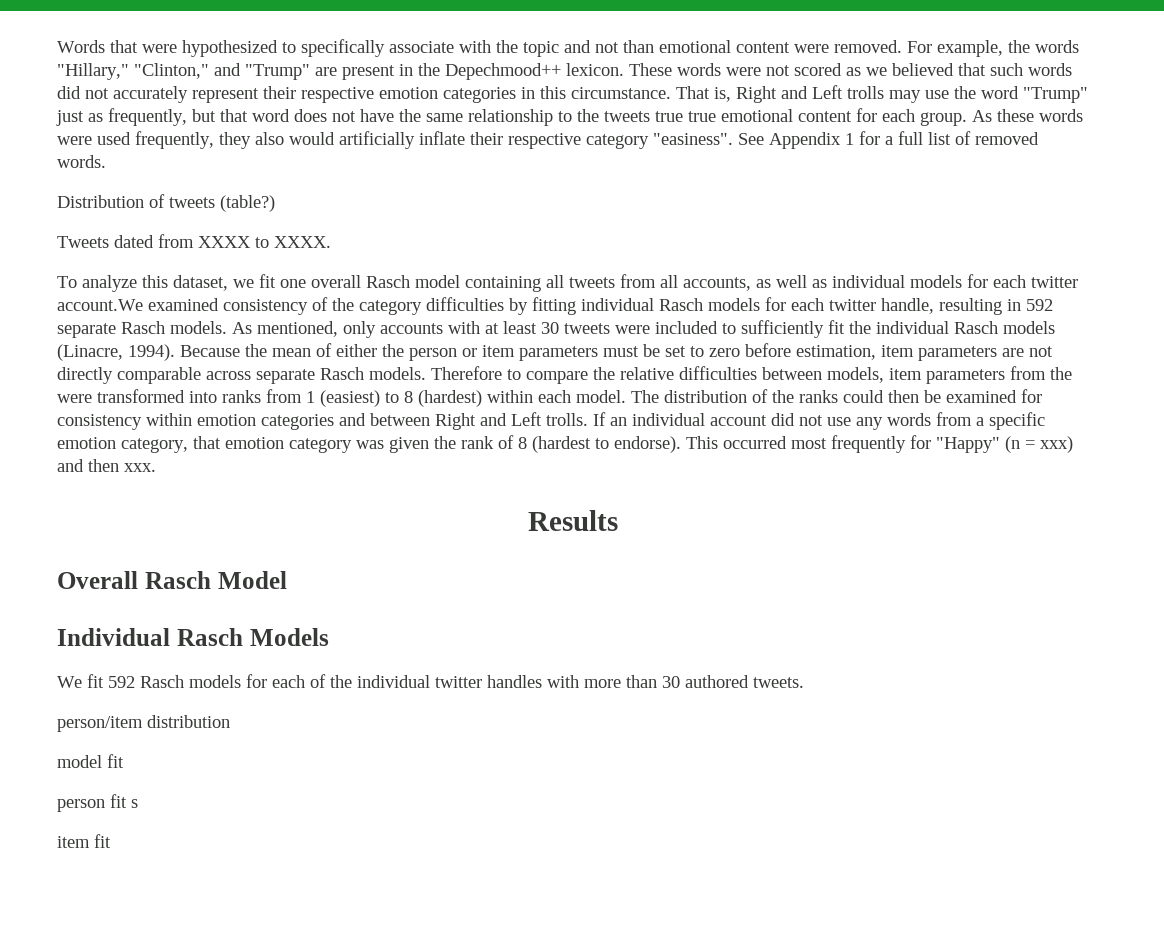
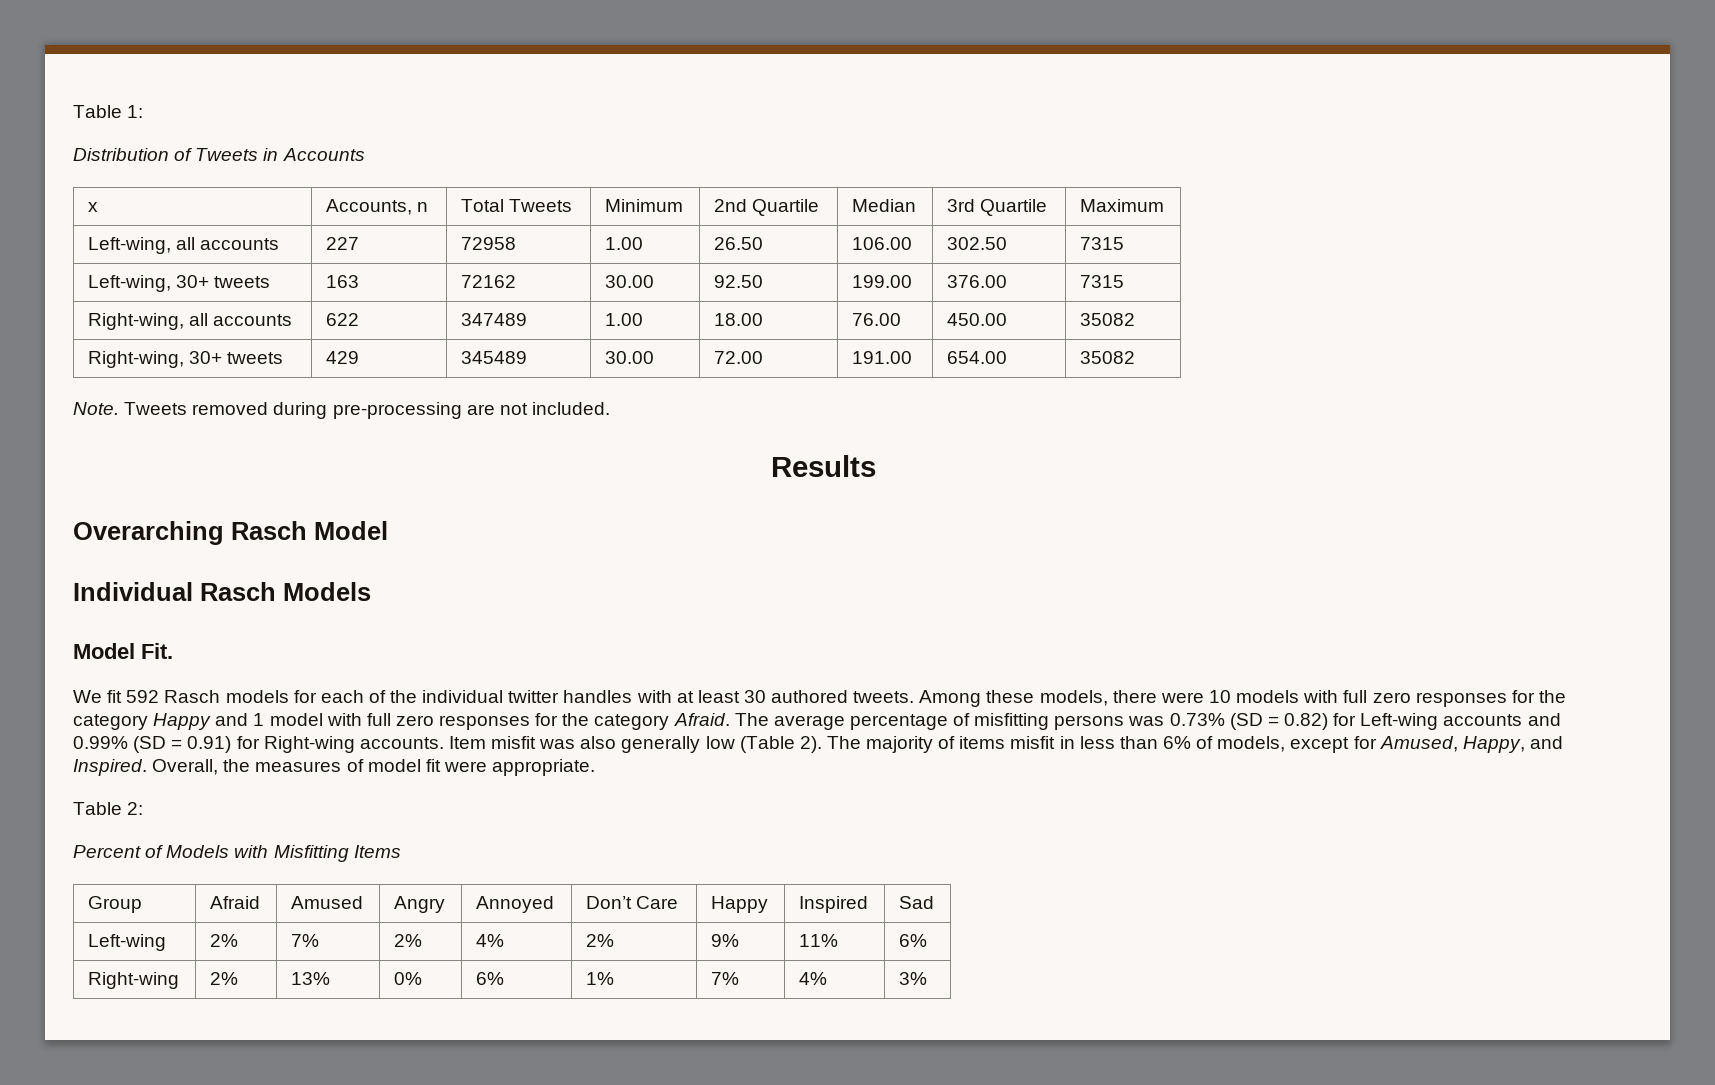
[57,39,1079,57] [57,63,1072,80] [57,85,1088,103] [56,108,1083,126] [57,131,1039,149] [57,155,106,168] [57,194,275,212] [57,234,331,248] [57,274,1078,292] [57,297,1053,315] [57,320,1055,338] [57,343,1053,361] [57,366,1072,384] [57,389,1042,407] [57,412,1045,430] [57,435,1073,453] [57,459,156,472] Words that were hypothesized to specifically associate with the topic and not than emotional content were removed. For example, the words "Hillary," "Clinton," and "Trump" are present in the Depechmood++ lexicon. These words were not scored as we believed that such words did not accurately represent their respective emotion categories in this circumstance. That is, Right and Left trolls may use the word "Trump" just as frequently, but that word does not have the same relationship to the tweets true true emotional content for each group. As these words were used frequently, they also would artificially inflate their respective category "easiness". See Appendix 1 for a full list of removed words. // Distribution of tweets (table?) // Tweets dated from XXXX to XXXX. // To analyze this dataset, we fit one overall Rasch model containing all tweets from all accounts, as well as individual models for each twitter account.We examined consistency of the category difficulties by fitting individual Rasch models for each twitter handle, resulting in 592 separate Rasch models. As mentioned, only accounts with at least 30 tweets were included to sufficiently fit the individual Rasch models (Linacre, 1994). Because the mean of either the person or item parameters must be set to zero before estimation, item parameters are not directly comparable across separate Rasch models. Therefore to compare the relative difficulties between models, item parameters from the were transformed into ranks from 1 (easiest) to 8 (hardest) within each model. The distribution of the ranks could then be examined for consistency within emotion categories and between Right and Left trolls. If an individual account did not use any words from a specific emotion category, that emotion category was given the rank of 8 (hardest to endorse). This occurred most frequently for "Happy" (n = xxx) and then xxx. -> [73,105,144,118] [73,148,365,161] [88,202,99,212] [326,199,429,215] [461,199,573,212] [605,199,684,212] [714,199,820,216] [852,199,917,212] [947,199,1048,216] [1080,199,1165,212] [88,237,280,254] [326,237,360,250] [461,237,517,250] [605,237,644,250] [714,237,764,250] [852,237,913,250] [947,237,1008,250] [1080,237,1125,250] [88,275,271,292] [326,275,360,288] [461,275,517,288] [605,275,655,288] [714,275,764,288] [852,275,913,288] [947,275,1008,288] [1080,275,1125,288] [88,313,293,330] [326,313,360,326] [461,313,528,326] [605,313,644,326] [714,313,764,326] [852,313,902,326] [947,313,1008,326] [1080,313,1136,326] [88,351,284,368] [326,351,360,364] [461,351,528,364] [605,351,655,364] [714,351,764,364] [852,351,913,364] [947,351,1008,364] [1080,351,1136,364] [73,402,610,419] Table 1: // Distribution of Tweets in Accounts // x | Accounts, n | Total Tweets | Minimum | 2nd Quartile | Median | 3rd Quartile | Maximum // Left-wing, all accounts | 227 | 72958 | 1.00 | 26.50 | 106.00 | 302.50 | 7315 // Left-wing, 30+ tweets | 163 | 72162 | 30.00 | 92.50 | 199.00 | 376.00 | 7315 // Right-wing, all accounts | 622 | 347489 | 1.00 | 18.00 | 76.00 | 450.00 | 35082 // Right-wing, 30+ tweets | 429 | 345489 | 30.00 | 72.00 | 191.00 | 654.00 | 35082 // Note. Tweets removed during pre-processing are not included.
[57,571,138,589] Overall -> [73,521,224,545] Overarching
(329, 637) none -> [73,643,173,659] // Model Fit.
[584,675,657,688] more than -> [676,690,740,703] at least
[57,715,230,732] [57,754,124,768] [57,794,138,812] [57,834,111,848] // person/item distribution // model fit // person fit s // item fit -> [919,690,1566,707] [73,713,1561,730] [73,736,1563,753] [73,759,596,776] [73,802,144,815] [73,845,401,862] [88,896,143,913] [210,896,261,909] [291,896,364,909] [394,896,446,913] [476,896,555,913] [586,896,679,909] [711,896,769,913] [799,896,869,913] [899,896,935,909] [88,934,167,951] [210,934,239,947] [291,934,320,947] [394,934,423,947] [476,934,505,947] [586,934,615,947] [711,934,740,947] [799,934,839,947] [899,934,928,947] [88,972,180,989] [210,972,239,985] [291,972,331,985] [394,972,423,985] [476,972,505,985] [586,972,615,985] [711,972,740,985] [799,972,828,985] [899,972,928,985] Among these models, there were 10 models with full zero responses for the category Happy and 1 model with full zero responses for the category Afraid. The average percentage of misfitting persons was 0.73% (SD = 0.82) for Left-wing accounts and 0.99% (SD = 0.91) for Right-wing accounts. Item misfit was also generally low (Table 2). The majority of items misfit in less than 6% of models, except for Amused, Happy, and Inspired. Overall, the measures of model fit were appropriate. // Table 2: // Percent of Models with Misfitting Items // Group | Afraid | Amused | Angry | Annoyed | Don’t Care | Happy | Inspired | Sad // Left-wing | 2% | 7% | 2% | 4% | 2% | 9% | 11% | 6% // Right-wing | 2% | 13% | 0% | 6% | 1% | 7% | 4% | 3%

